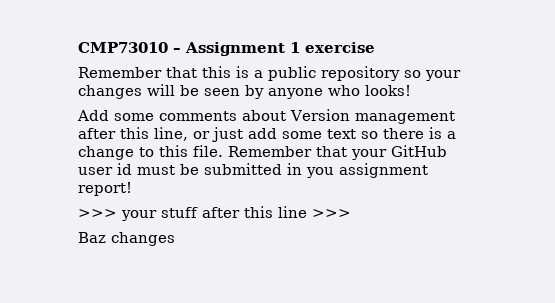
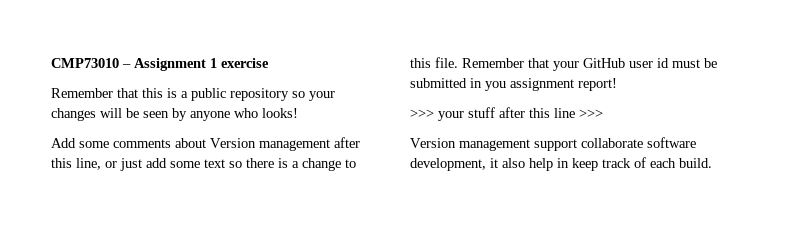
[78,232,175,246] Baz changes -> [410,137,696,151] [410,157,712,171] Version management support collaborate software development, it also help in keep track of each build.

